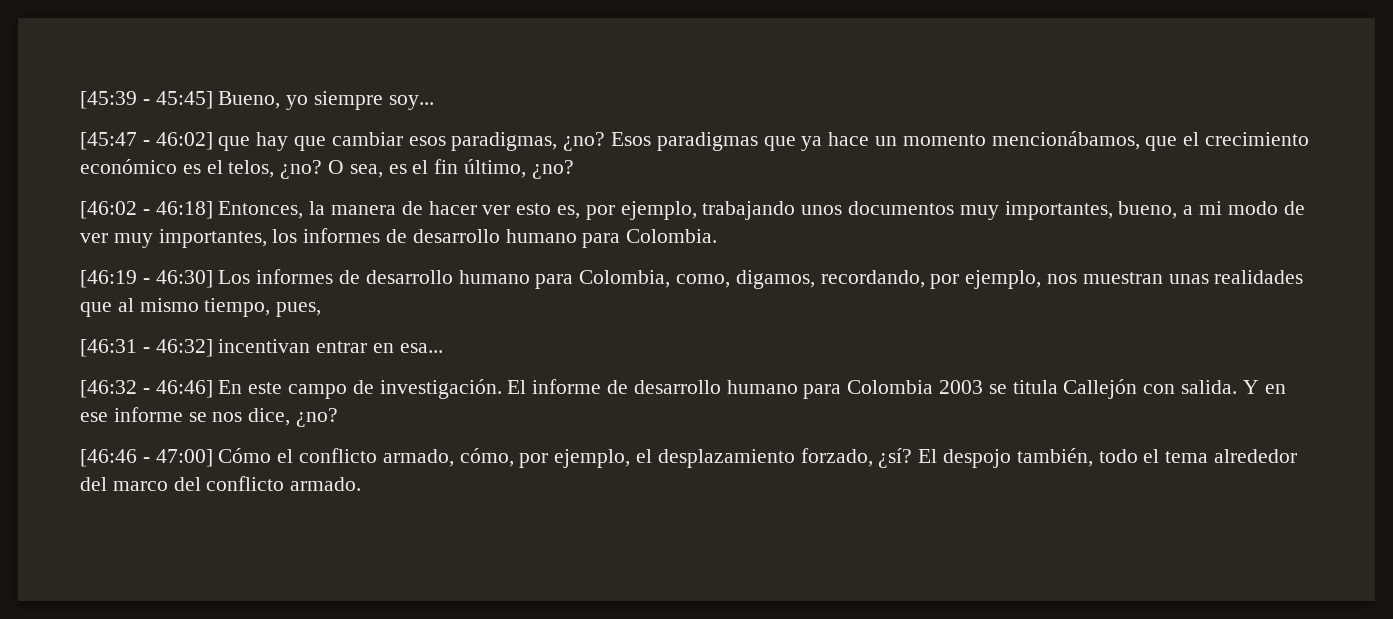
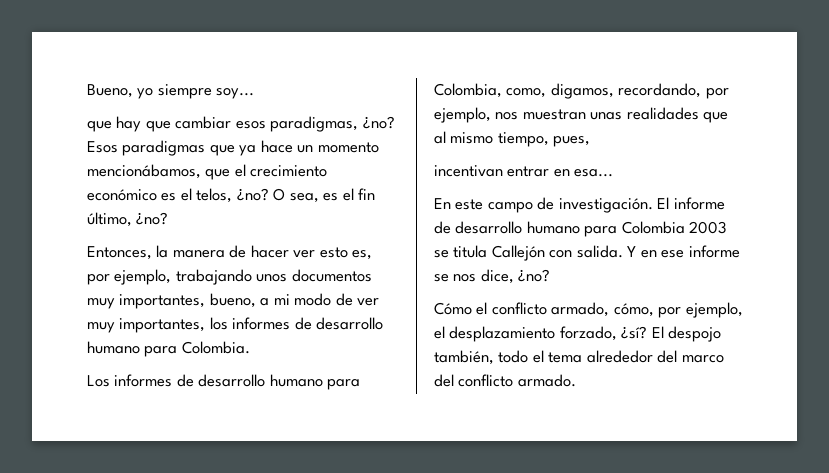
[80,91,213,109] [45:39 - 45:45] -> (87, 91) none
[80,132,213,150] [45:47 - 46:02] -> (255, 93) none
[80,201,213,219] [46:02 - 46:18] -> (169, 218) none
[80,270,213,288] [46:19 - 46:30] -> (250, 347) none
[80,339,213,357] [46:31 - 46:32] -> (591, 141) none
[80,380,213,398] [46:32 - 46:46] -> (614, 173) none
[80,449,213,467] [46:46 - 47:00] -> (551, 275) none

